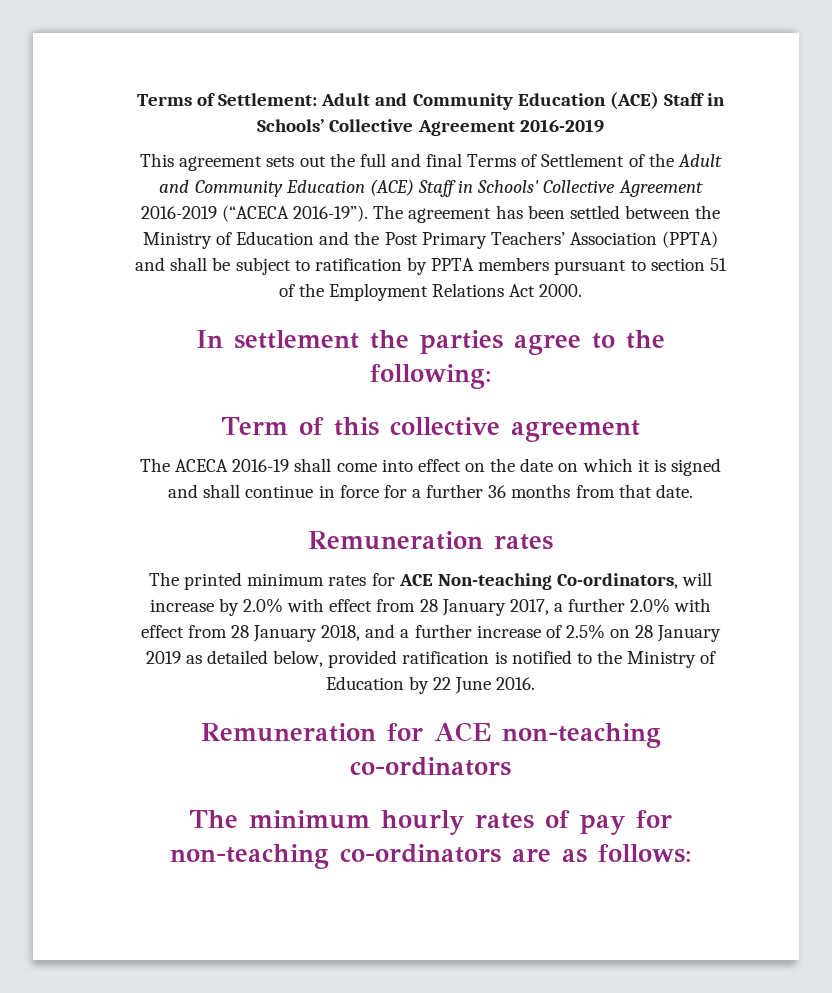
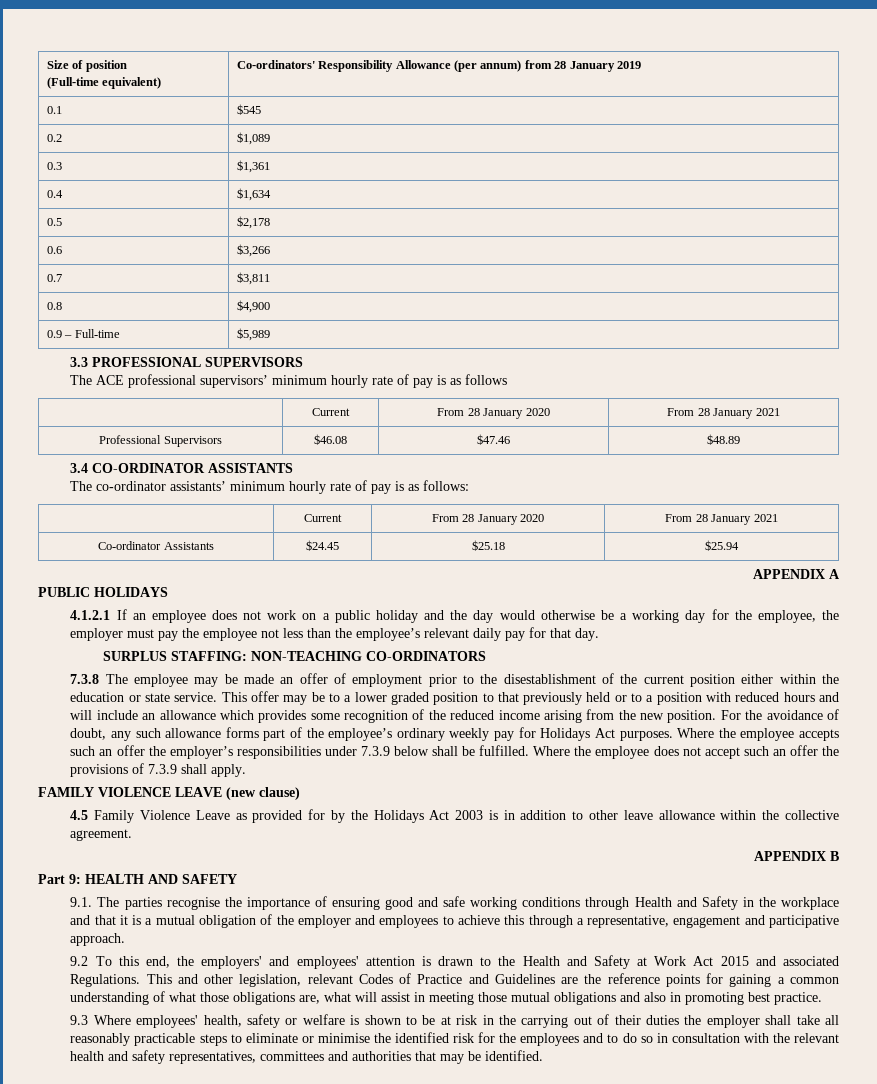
[136,92,726,110] [257,119,604,136] [140,153,722,171] [159,179,703,197] [140,205,721,223] [142,231,719,249] [135,257,727,275] [278,283,583,301] [196,330,665,355] [369,364,492,389] [220,417,641,442] [140,458,721,476] [168,484,693,498] [308,531,553,550] [148,572,713,590] [149,598,712,616] [140,624,722,642] [145,650,717,668] [325,676,536,694] [200,722,661,748] [350,757,511,776] [189,810,672,835] [169,844,692,869] Terms of Settlement: Adult and Community Education (ACE) Staff in Schools’ Collective Agreement 2016-2019 // This agreement sets out the full and final Terms of Settlement of the Adult and Community Education (ACE) Staff in Schools' Collective Agreement 2016-2019 (“ACECA 2016-19”). The agreement has been settled between the Ministry of Education and the Post Primary Teachers’ Association (PPTA) and shall be subject to ratification by PPTA members pursuant to section 51 of the Employment Relations Act 2000. // In settlement the parties agree to the following: // Term of this collective agreement // The ACECA 2016-19 shall come into effect on the date on which it is signed and shall continue in force for a further 36 months from that date. // Remuneration rates // The printed minimum rates for ACE Non-teaching Co-ordinators, will increase by 2.0% with effect from 28 January 2017, a further 2.0% with effect from 28 January 2018, and a further increase of 2.5% on 28 January 2019 as detailed below, provided ratification is notified to the Ministry of Education by 22 June 2016. // Remuneration for ACE non-teaching co-ordinators // The minimum hourly rates of pay for non-teaching co-ordinators are as follows: -> [46,60,127,72] [46,77,162,89] [236,60,641,72] [46,106,62,114] [236,104,261,115] [46,134,62,142] [236,132,270,145] [46,162,62,170] [236,160,270,173] [46,190,63,198] [236,188,271,201] [46,218,62,226] [236,216,270,229] [46,246,62,254] [236,244,270,257] [46,274,62,282] [236,272,270,285] [46,302,62,310] [236,300,270,313] [46,329,120,338] [236,328,270,341] [70,357,304,367] [70,374,508,388] [312,408,350,416] [437,408,550,419] [667,408,780,419] [99,435,222,447] [314,434,347,445] [477,434,510,445] [707,434,740,445] [70,463,294,473] [70,480,470,494] [304,514,342,522] [431,514,545,525] [665,514,778,525] [98,541,214,550] [306,540,339,551] [471,540,505,551] [705,540,739,551] [753,569,840,579] [38,587,168,597] [70,609,840,623] [70,627,600,641] [102,651,486,661] [70,673,839,687] [70,691,840,705] [70,709,840,723] [70,727,839,741] [70,745,839,759] [70,763,247,777] [38,787,300,800] [70,809,840,823] [70,829,133,841] [754,851,839,861] [38,874,237,884] [70,896,840,910] [70,914,840,928] [70,933,126,946] [70,955,840,969] [70,973,839,987] [70,991,823,1005] [70,1014,839,1028] [70,1032,839,1046] [70,1050,544,1064] Size of position // (Full-time equivalent) | Co-ordinators' Responsibility Allowance (per annum) from 28 January 2019 // 0.1 | $545 // 0.2 | $1,089 // 0.3 | $1,361 // 0.4 | $1,634 // 0.5 | $2,178 // 0.6 | $3,266 // 0.7 | $3,811 // 0.8 | $4,900 // 0.9 – Full-time | $5,989 // 3.3 PROFESSIONAL SUPERVISORS // The ACE professional supervisors’ minimum hourly rate of pay is as follows // | Current | From 28 January 2020 | From 28 January 2021 // Professional Supervisors | $46.08 | $47.46 | $48.89 // 3.4 CO-ORDINATOR ASSISTANTS // The co-ordinator assistants’ minimum hourly rate of pay is as follows: // | Current | From 28 January 2020 | From 28 January 2021 // Co-ordinator Assistants | $24.45 | $25.18 | $25.94 // APPENDIX A // PUBLIC HOLIDAYS // 4.1.2.1 If an employee does not work on a public holiday and the day would otherwise be a working day for the employee, the employer must pay the employee not less than the employee’s relevant daily pay for that day. // SURPLUS STAFFING: NON-TEACHING CO-ORDINATORS // 7.3.8 The employee may be made an offer of employment prior to the disestablishment of the current position either within the education or state service. This offer may be to a lower graded position to that previously held or to a position with reduced hours and will include an allowance which provides some recognition of the reduced income arising from the new position. For the avoidance of doubt, any such allowance forms part of the employee’s ordinary weekly pay for Holidays Act purposes. Where the employee accepts such an offer the employer’s responsibilities under 7.3.9 below shall be fulfilled. Where the employee does not accept such an offer the provisions of 7.3.9 shall apply. // FAMILY VIOLENCE LEAVE (new clause) // 4.5 Family Violence Leave as provided for by the Holidays Act 2003 is in addition to other leave allowance within the collective agreement. // APPENDIX B // Part 9: HEALTH AND SAFETY // 9.1. The parties recognise the importance of ensuring good and safe working conditions through Health and Safety in the workplace and that it is a mutual obligation of the employer and employees to achieve this through a representative, engagement and participative approach. // 9.2 To this end, the employers' and employees' attention is drawn to the Health and Safety at Work Act 2015 and associated Regulations. This and other legislation, relevant Codes of Practice and Guidelines are the reference points for gaining a common understanding of what those obligations are, what will assist in meeting those mutual obligations and also in promoting best practice. // 9.3 Where employees' health, safety or welfare is shown to be at risk in the carrying out of their duties the employer shall take all reasonably practicable steps to eliminate or minimise the identified risk for the employees and to do so in consultation with the relevant health and safety representatives, committees and authorities that may be identified.

